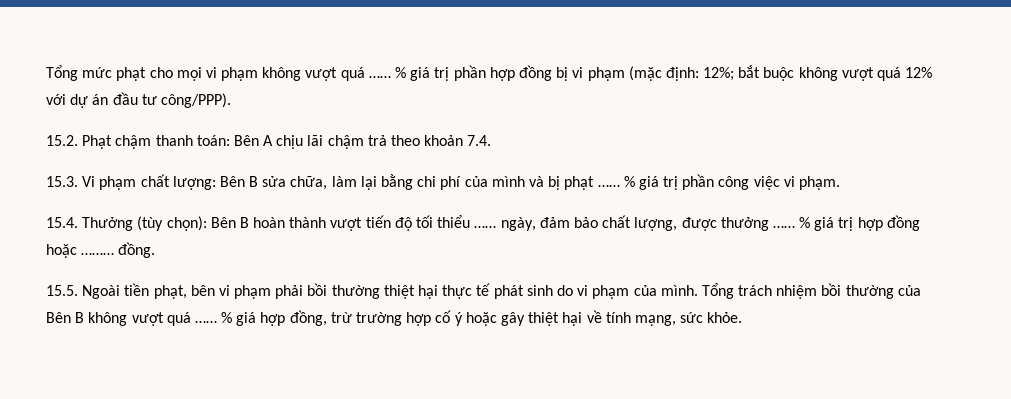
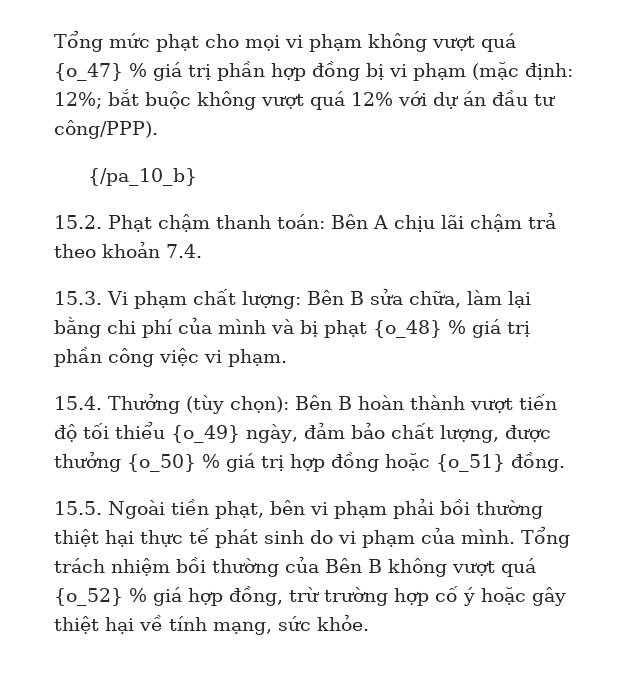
[368,76,391,78] …… -> [54,63,123,81] {o_47}
(231, 100) none -> [87,168,197,186] // {/pa_10_b}
[597,185,620,187] …… -> [373,320,442,338] {o_48}
[474,226,497,228] …… -> [171,425,240,443] {o_49}
[772,226,795,228] …… -> [127,454,196,472] {o_50}
[81,253,115,255] ……… -> [436,454,505,472] {o_51}
[194,321,217,323] …… -> [54,588,123,606] {o_52}

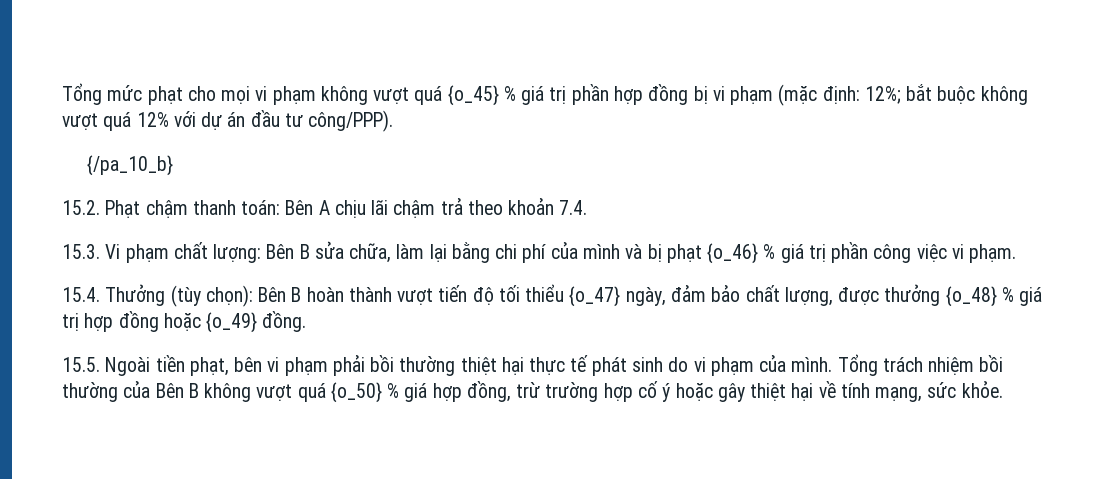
[54,63,123,81] {o_47} -> [447,85,499,106] {o_45}
[373,320,442,338] {o_48} -> [707,243,759,264] {o_46}
[171,425,240,443] {o_49} -> [569,286,621,307] {o_47}
[127,454,196,472] {o_50} -> [945,286,997,307] {o_48}
[436,454,505,472] {o_51} -> [206,312,258,333] {o_49}
[54,588,123,606] {o_52} -> [330,382,382,403] {o_50}

